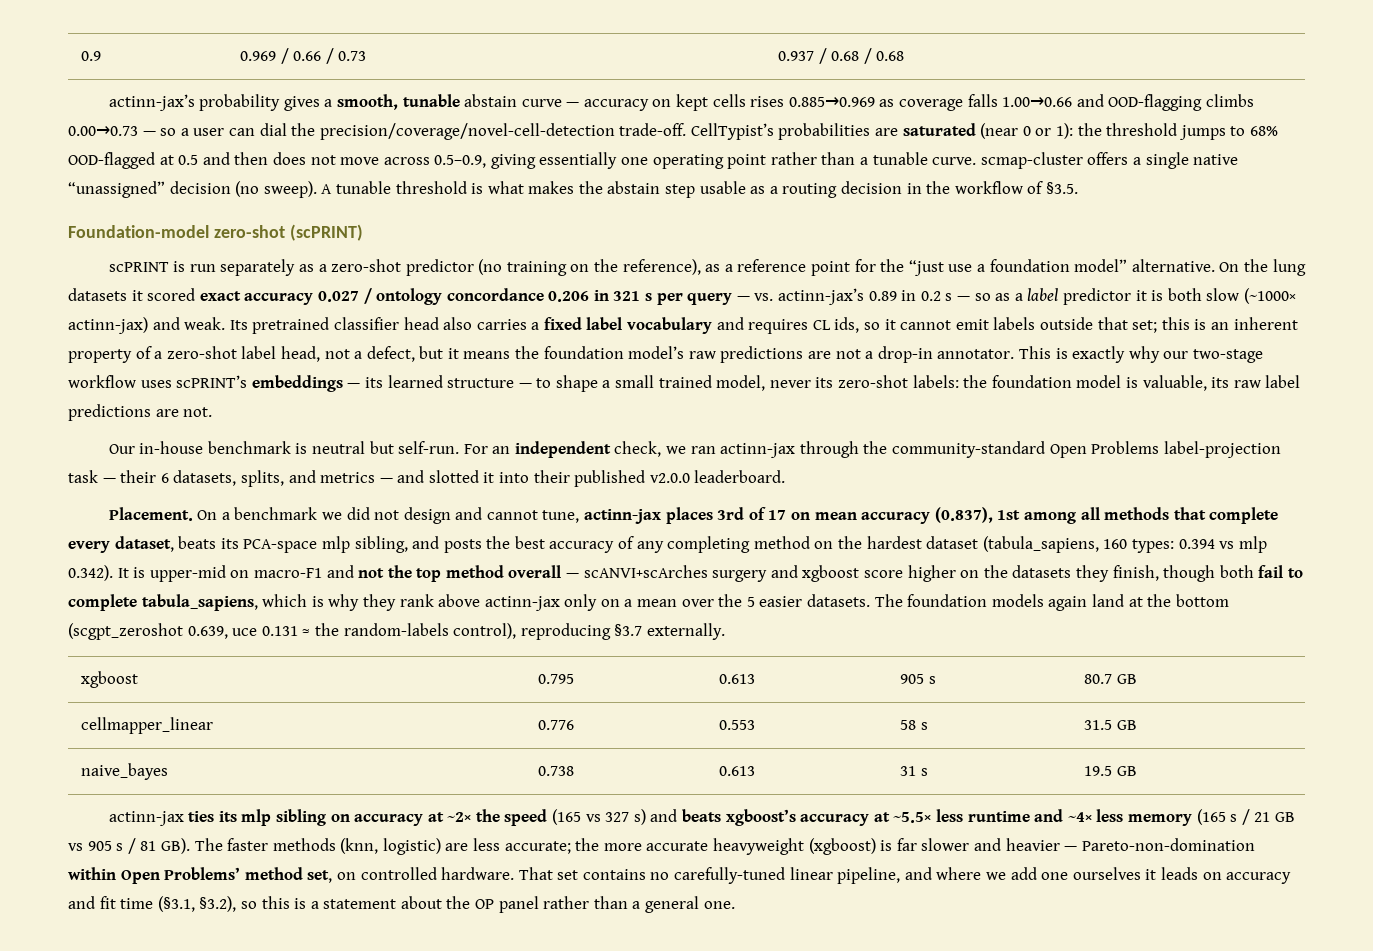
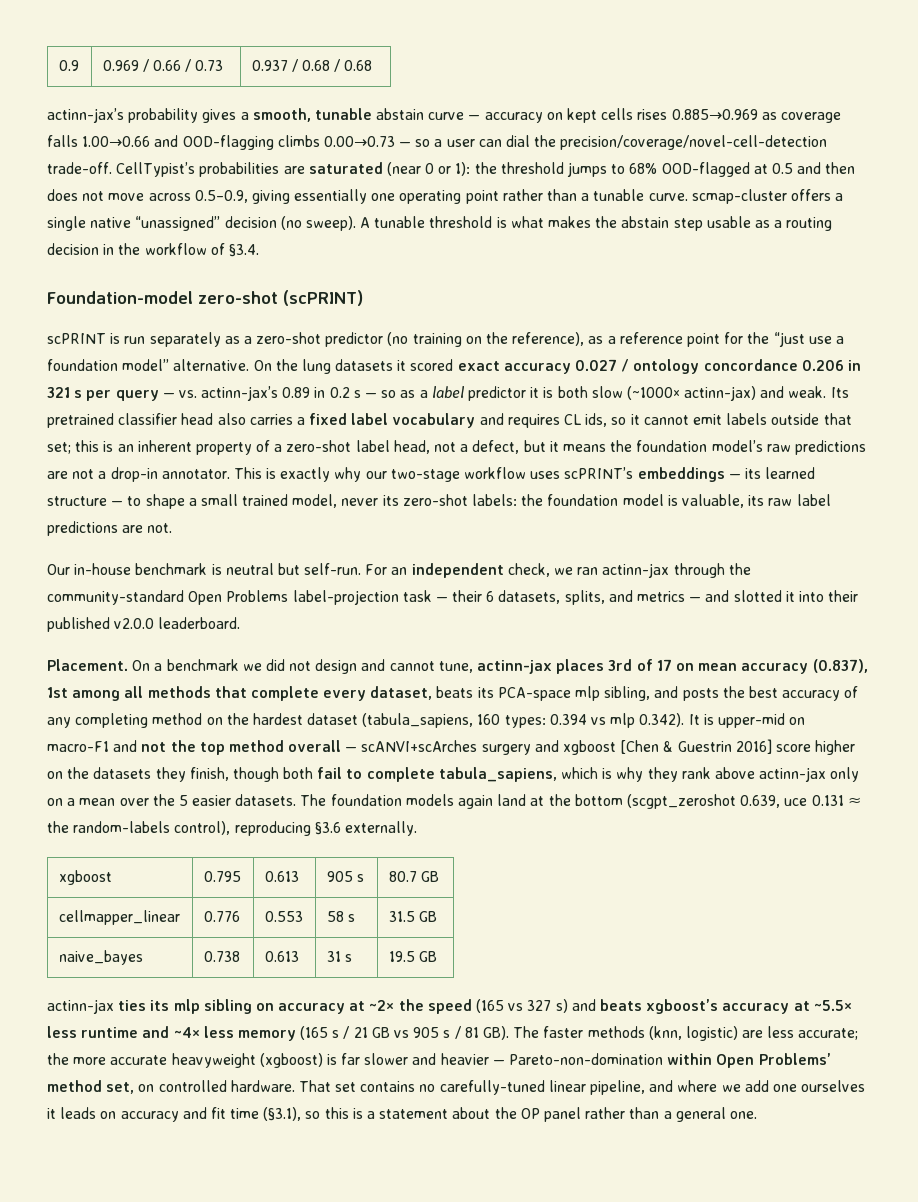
[1045,182,1078,194] §3.5. -> [228,244,259,257] §3.4.
(860, 573) none -> [620,739,772,754] [Chen & Guestrin 2016]
[614,624,643,636] §3.7 -> [314,822,341,835] §3.6
[157,896,237,912] (§3.1, §3.2), -> [263,1107,302,1121] (§3.1),

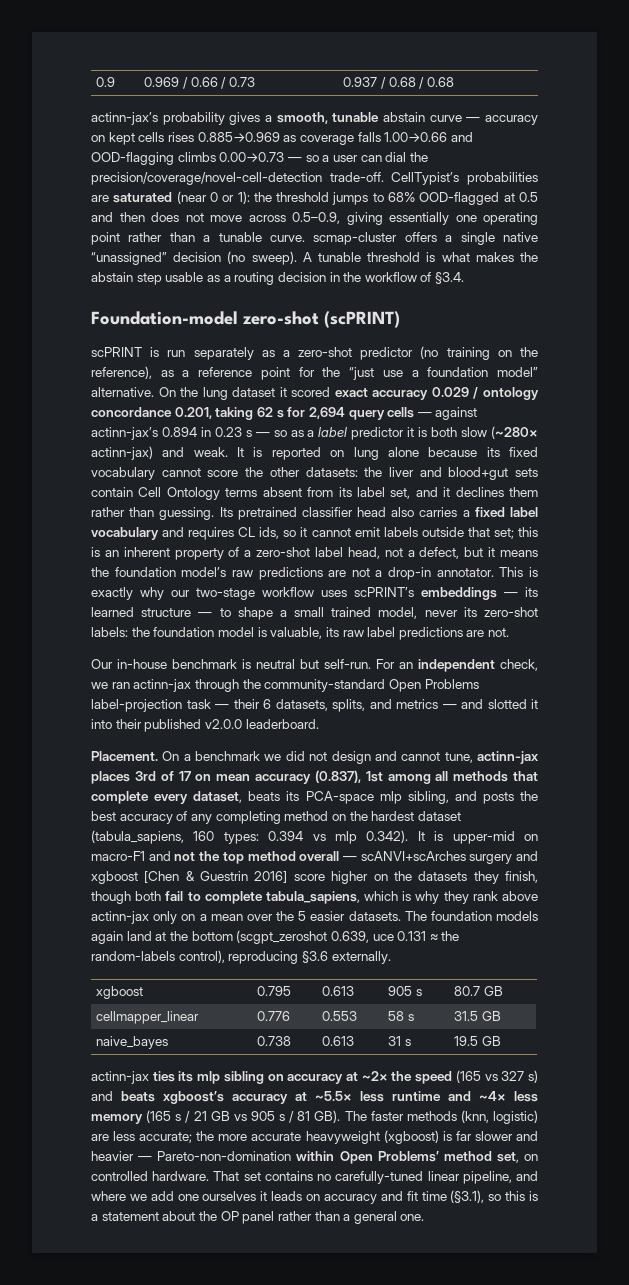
[335,359,394,371] datasets -> [232,387,276,397] dataset
[575,359,618,371] 0.027 -> [431,387,469,397] 0.029
[801,360,861,371] [47,386,350,401] 0.206 in 321 s per query — vs. actinn-jax’s 0.89 in 0.2 -> [174,407,478,420] [91,427,242,440] 0.201, taking 62 s for 2,694 query cells — against actinn-jax’s 0.894 in 0.23
[626,386,680,400] (~1000× -> [491,426,538,439] (~280×
(827, 392) none -> [237,447,538,460] [91,467,538,480] [91,487,538,500] [91,507,215,520] It is reported on lung alone because its fixed vocabulary cannot score the other datasets: the liver and blood+gut sets contain Cell Ontology terms absent from its label set, and it declines them rather than guessing.

